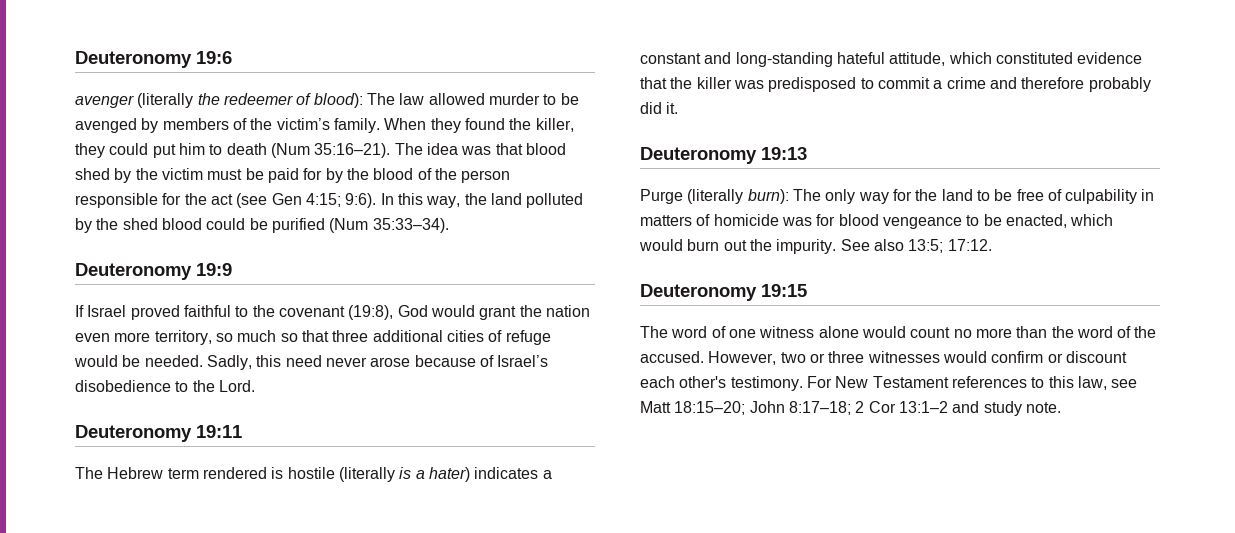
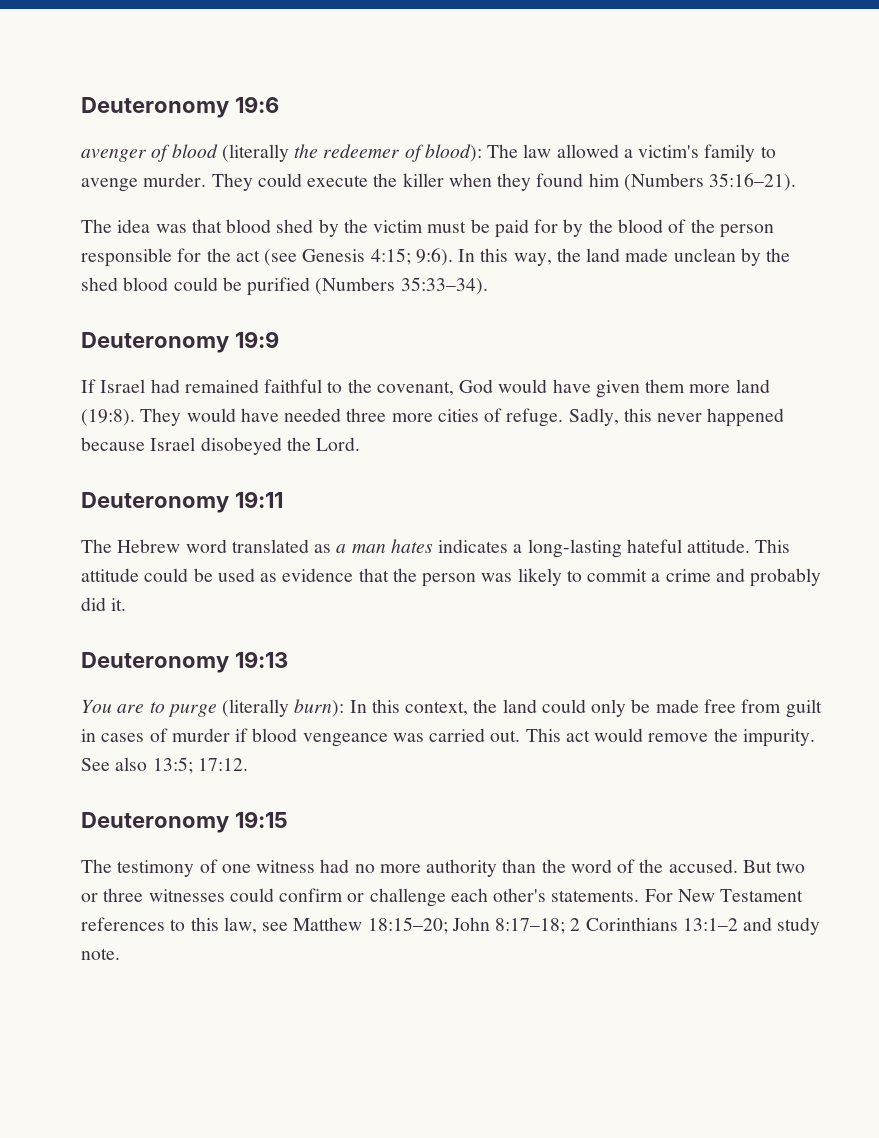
(134, 101) none -> [151,144,218,162] of blood
[488,93,579,105] [75,118,574,133] [75,143,310,158] murder to be avenged by members of the victim’s family. When they found the killer, they could put him to death (Num -> [623,144,776,162] [81,173,704,192] a victim's family to avenge murder. They could execute the killer when they found him (Numbers
(391, 150) none -> (797, 182) //
[271,193,302,205] Gen -> [302,249,366,262] Genesis
[526,193,584,208] polluted -> [625,248,736,262] made unclean
[329,218,369,233] (Num -> [315,277,396,295] (Numbers
[130,305,180,320] proved -> [150,379,259,393] had remained
[278,305,590,320] [75,330,551,345] [74,355,549,370] [75,380,189,392] covenant (19:8), God would grant the nation even more territory, so much so that three additional cities of refuge would be needed. Sadly, this need never arose because of Israel’s disobedience to -> [376,379,770,398] [81,408,785,427] [81,437,282,455] covenant, God would have given them more land (19:8). They would have needed three more cities of refuge. Sadly, this never happened because Israel disobeyed
[167,467,552,482] [640,52,1143,67] [640,77,857,92] term rendered is hostile (literally is a hater) indicates a constant and long-standing hateful attitude, which constituted evidence that the killer was predisposed -> [185,539,791,558] [81,568,562,587] word translated as a man hates indicates a long-lasting hateful attitude. This attitude could be used as evidence that the person was likely
[1021,77,1085,89] therefore -> (745, 575) none
[640,189,1155,204] [640,214,1114,229] [639,239,747,251] Purge (literally burn): The only way for the land to be free of culpability in matters of homicide was for blood vengeance to be enacted, which would burn out -> [81,699,822,718] [81,728,709,747] You are to purge (literally burn): In this context, the land could only be made free from guilt in cases of murder if blood vengeance was carried out. This act would remove
[671,326,708,338] word -> [117,860,195,877] testimony
[818,326,951,338] alone would count -> [320,859,350,873] had
(1012, 333) none -> [426,859,498,877] authority
[708,351,777,365] However, -> [742,860,772,873] But
[942,351,987,363] would -> [229,888,274,902] could
[1065,351,1127,363] discount -> [369,888,446,907] challenge
[730,376,803,391] testimony. -> [551,890,640,902] statements.
[640,401,671,413] Matt -> [293,917,363,931] Matthew
[868,401,896,413] Cor -> [585,917,678,931] Corinthians

